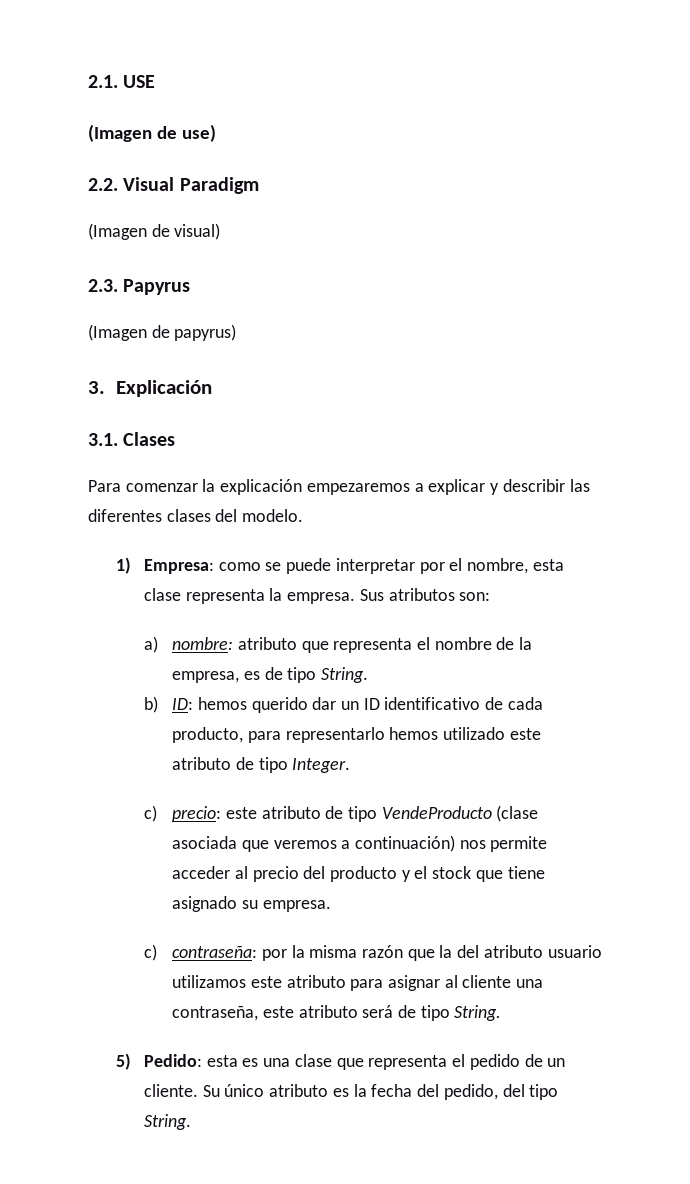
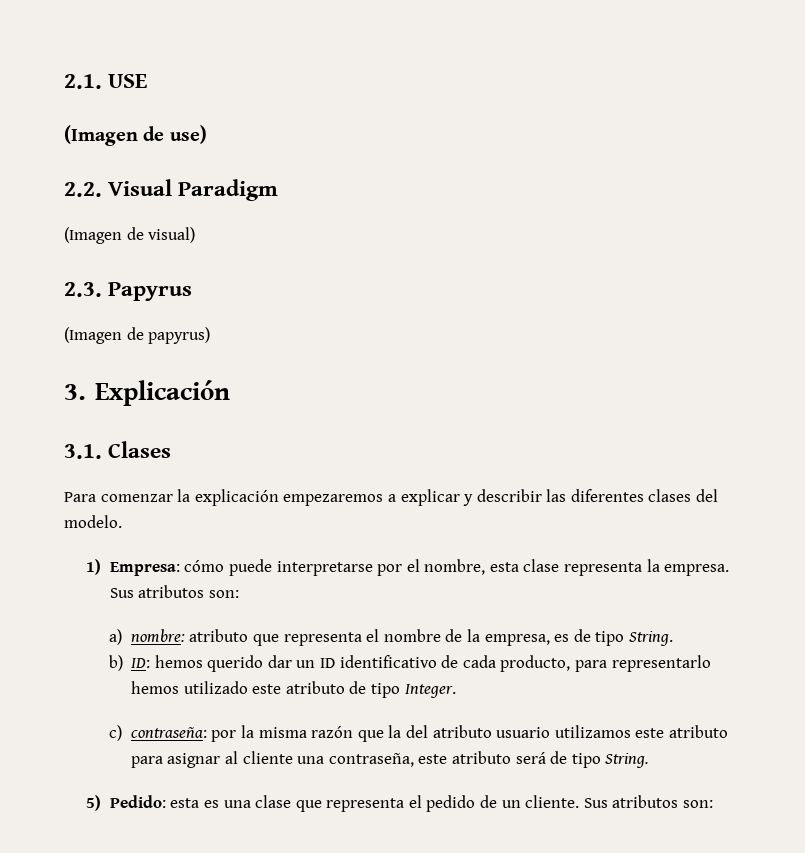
[218,558,415,574] como se puede interpretar -> [184,559,373,576] cómo puede interpretarse
[144,805,539,822] [172,835,548,852] [172,866,545,882] [172,896,331,912] // c) precio: este atributo de tipo VendeProducto (clase asociada que veremos a continuación) nos permite acceder al precio del producto y el stock que tiene asignado su empresa. -> (456, 691) none
[202,1084,559,1100] [144,1114,192,1130] Su único atributo es la fecha del pedido, del tipo String. -> [583,795,714,808] Sus atributos son:

